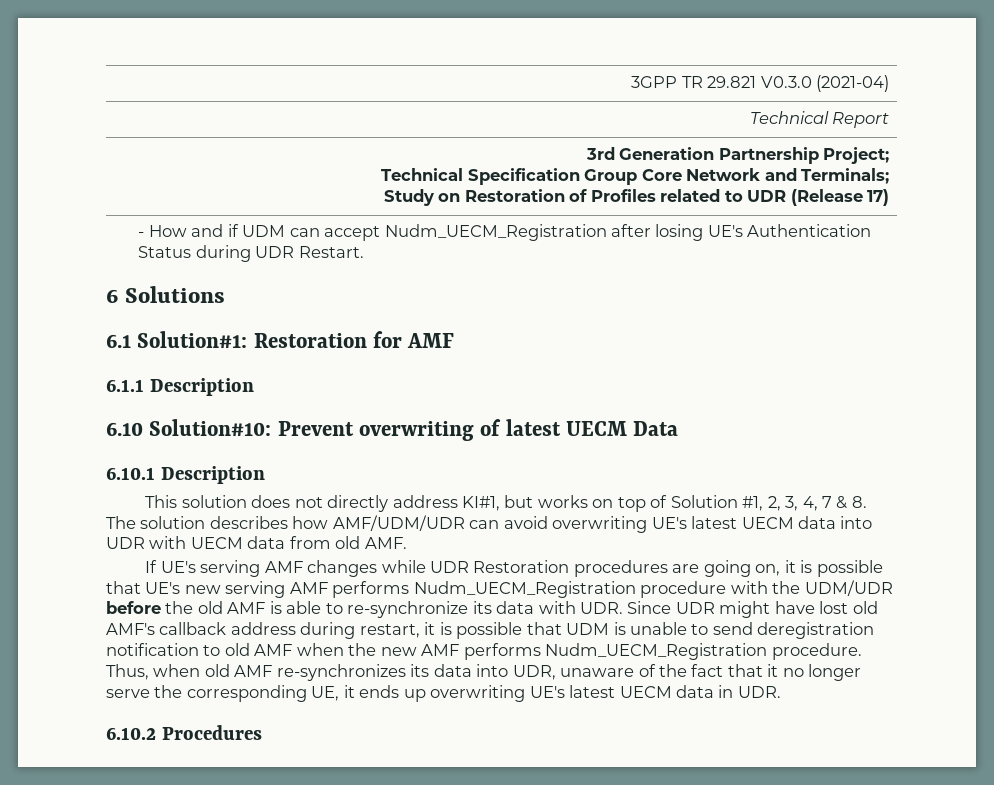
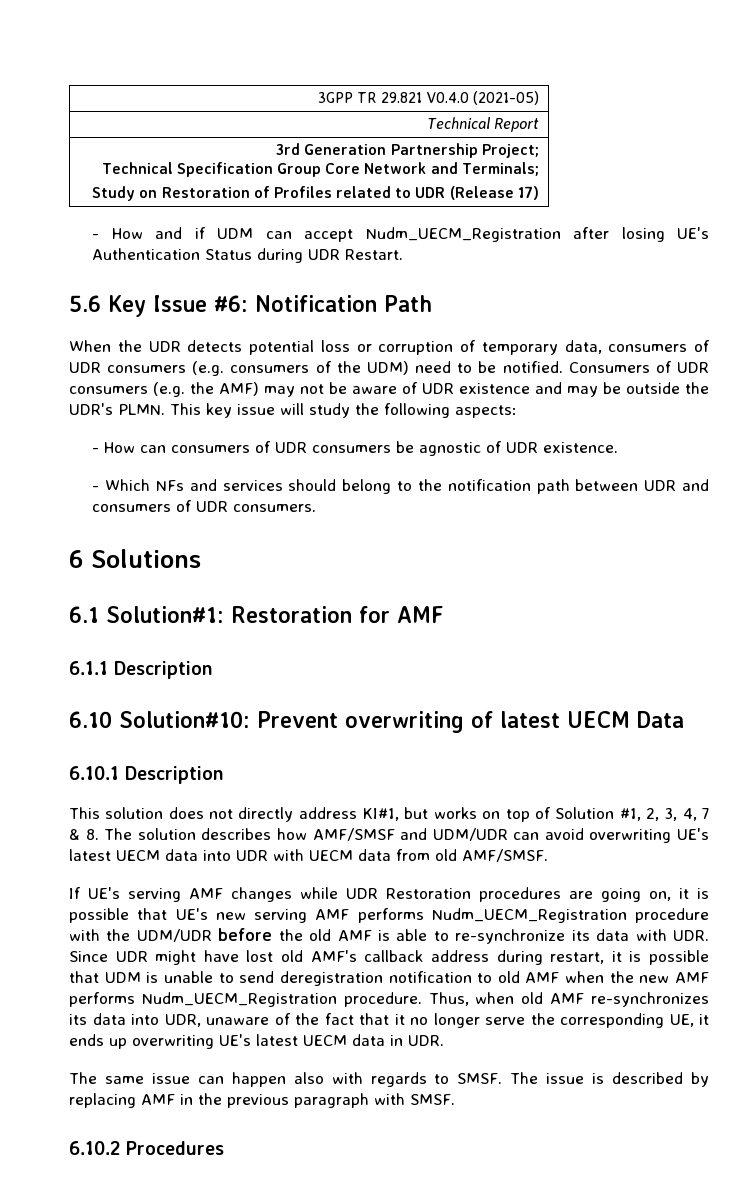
[760,75,889,92] V0.3.0 (2021-04) -> [426,91,539,105] V0.4.0 (2021-05)
(364, 252) none -> [69,295,432,317] [69,340,710,355] [69,361,709,376] [69,382,709,397] [69,403,517,418] [92,441,619,456] [92,479,709,494] [92,500,317,512] // 5.6 Key Issue #6: Notification Path // When the UDR detects potential loss or corruption of temporary data, consumers of UDR consumers (e.g. consumers of the UDM) need to be notified. Consumers of UDR consumers (e.g. the AMF) may not be aware of UDR existence and may be outside the UDR's PLMN. This key issue will study the following aspects: // - How can consumers of UDR consumers be agnostic of UDR existence. // - Which NFs and services should belong to the notification path between UDR and consumers of UDR consumers.
[332,515,465,531] AMF/UDM/UDR -> [312,828,508,841] AMF/SMSF and UDM/UDR
[364,537,407,549] AMF. -> [462,849,548,862] AMF/SMSF.
(781, 692) none -> [69,1072,709,1087] [69,1093,455,1108] // The same issue can happen also with regards to SMSF. The issue is described by replacing AMF in the previous paragraph with SMSF.

